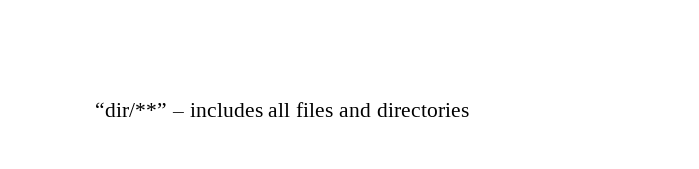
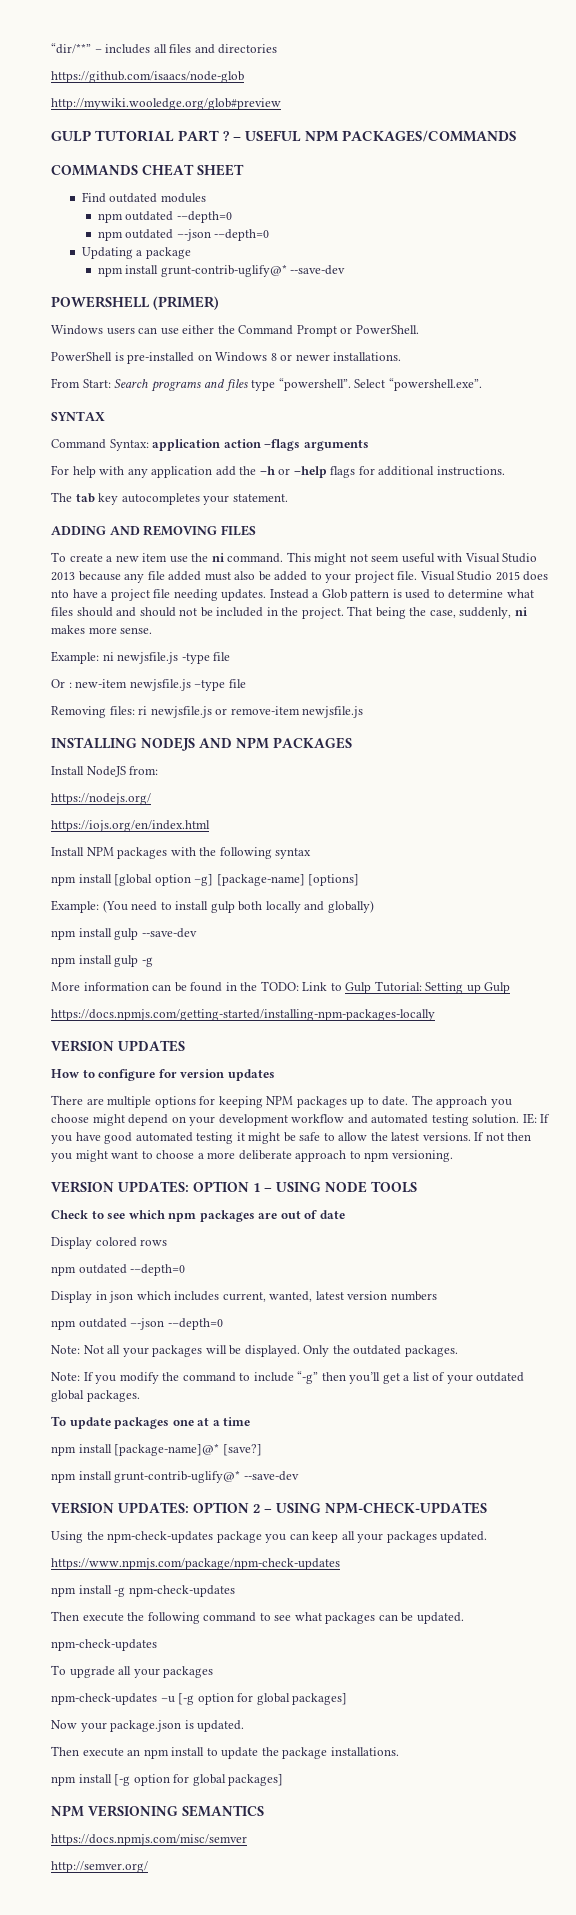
(469, 110) none -> [51,71,244,83] [51,98,281,110] [51,130,518,142] [51,164,244,176] [81,192,206,203] [97,211,232,223] [97,229,270,241] [81,247,191,259] [97,264,346,277] [51,296,219,310] [51,325,419,337] [51,352,402,364] [51,378,482,392] [51,411,105,421] [51,439,369,451] [51,465,505,478] [51,492,288,505] [51,525,256,536] [51,552,538,565] [51,571,549,583] [51,589,534,601] [51,606,528,619] [51,625,153,634] [51,651,231,664] [51,679,246,691] [51,706,364,718] [51,737,352,751] [51,766,159,777] [51,793,151,805] [51,820,210,832] [51,847,312,859] [51,874,360,886] [51,900,374,913] [51,928,197,940] [51,955,153,967] [51,981,511,994] [51,1009,435,1021] [51,1040,185,1052] [51,1069,275,1081] [51,1095,512,1108] [51,1113,551,1126] [51,1132,532,1144] [51,1150,453,1162] [51,1181,417,1193] [51,1210,345,1222] [51,1237,168,1249] [51,1264,186,1276] [51,1291,437,1303] [51,1318,223,1330] [51,1345,458,1357] [51,1371,525,1384] [51,1390,140,1402] [51,1416,251,1429] [51,1443,262,1456] [51,1470,299,1483] [51,1502,487,1514] [51,1531,488,1543] [51,1558,340,1570] [51,1585,235,1597] [51,1611,464,1624] [51,1639,157,1651] [51,1665,214,1678] [51,1693,348,1705] [51,1720,245,1732] [51,1746,399,1759] [51,1774,284,1786] [51,1805,264,1817] [51,1834,247,1846] [51,1861,148,1873] // https://github.com/isaacs/node-glob // http://mywiki.wooledge.org/glob#preview // GULP TUTORIAL PART ? – USEFUL NPM PACKAGES/COMMANDS // COMMANDS CHEAT SHEET // Find outdated modules // npm outdated -–depth=0 // npm outdated –-json -–depth=0 // Updating a package // npm install grunt-contrib-uglify@* --save-dev // POWERSHELL (PRIMER) // Windows users can use either the Command Prompt or PowerShell. // PowerShell is pre-installed on Windows 8 or newer installations. // From Start: Search programs and files type “powershell”. Select “powershell.exe”. // SYNTAX // Command Syntax: application action –flags arguments // For help with any application add the –h or –help flags for additional instructions. // The tab key autocompletes your statement. // ADDING AND REMOVING FILES // To create a new item use the ni command. This might not seem useful with Visual Studio 2013 because any file added must also be added to your project file. Visual Studio 2015 does nto have a project file needing updates. Instead a Glob pattern is used to determine what files should and should not be included in the project. That being the case, suddenly, ni makes more sense. // Example: ni newjsfile.js -type file // Or : new-item newjsfile.js –type file // Removing files: ri newjsfile.js or remove-item newjsfile.js // INSTALLING NODEJS AND NPM PACKAGES // Install NodeJS from: // https://nodejs.org/ // https://iojs.org/en/index.html // Install NPM packages with the following syntax // npm install [global option –g] [package-name] [options] // Example: (You need to install gulp both locally and globally) // npm install gulp --save-dev // npm install gulp -g // More information can be found in the TODO: Link to Gulp Tutorial: Setting up Gulp // https://docs.npmjs.com/getting-started/installing-npm-packages-locally // VERSION UPDATES // How to configure for version updates // There are multiple options for keeping NPM packages up to date. The approach you choose might depend on your development workflow and automated testing solution. IE: If you have good automated testing it might be safe to allow the latest versions. If not then you might want to choose a more deliberate approach to npm versioning. // VERSION UPDATES: OPTION 1 – USING NODE TOOLS // Check to see which npm packages are out of date // Display colored rows // npm outdated -–depth=0 // Display in json which includes current, wanted, latest version numbers // npm outdated –-json -–depth=0 // Note: Not all your packages will be displayed. Only the outdated packages. // Note: If you modify the command to include “-g” then you’ll get a list of your outdated global packages. // To update packages one at a time // npm install [package-name]@* [save?] // npm install grunt-contrib-uglify@* --save-dev // VERSION UPDATES: OPTION 2 – USING NPM-CHECK-UPDATES // Using the npm-check-updates package you can keep all your packages updated. // https://www.npmjs.com/package/npm-check-updates // npm install -g npm-check-updates // Then execute the following command to see what packages can be updated. // npm-check-updates // To upgrade all your packages // npm-check-updates –u [-g option for global packages] // Now your package.json is updated. // Then execute an npm install to update the package installations. // npm install [-g option for global packages] // NPM VERSIONING SEMANTICS // https://docs.npmjs.com/misc/semver // http://semver.org/

